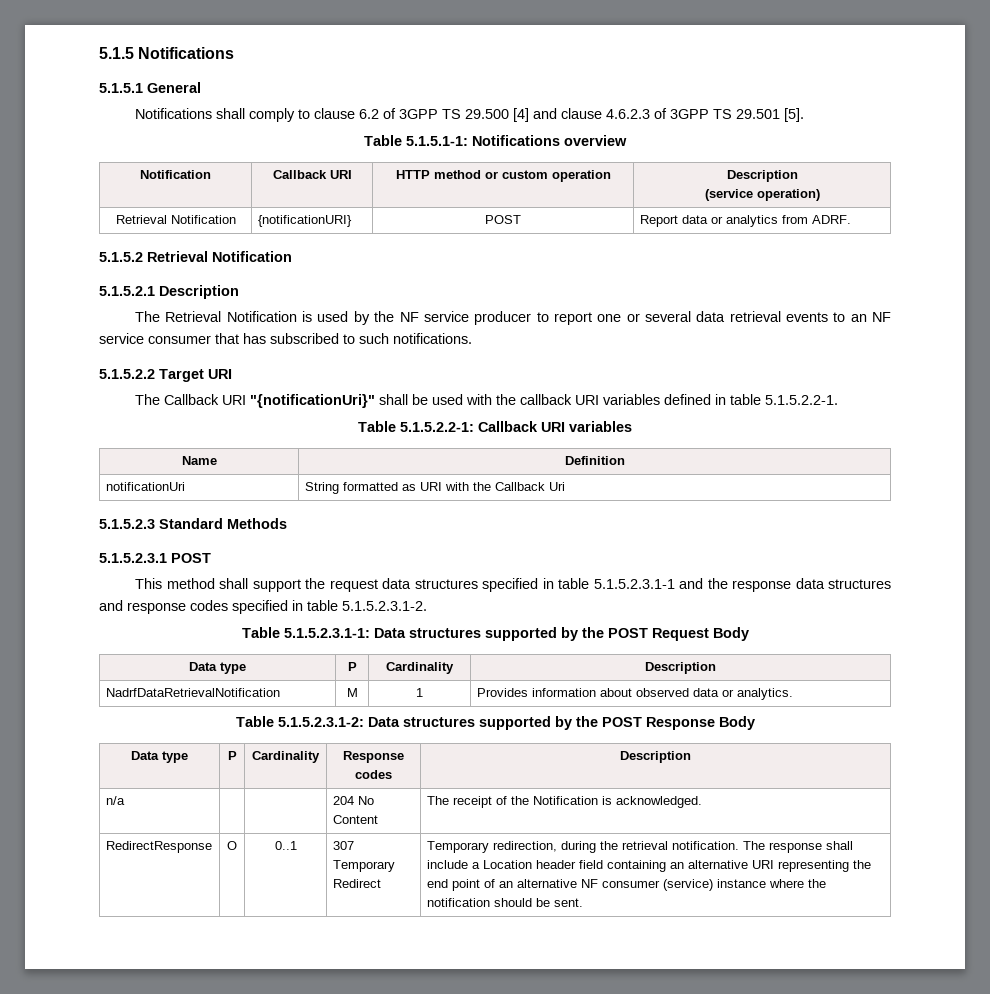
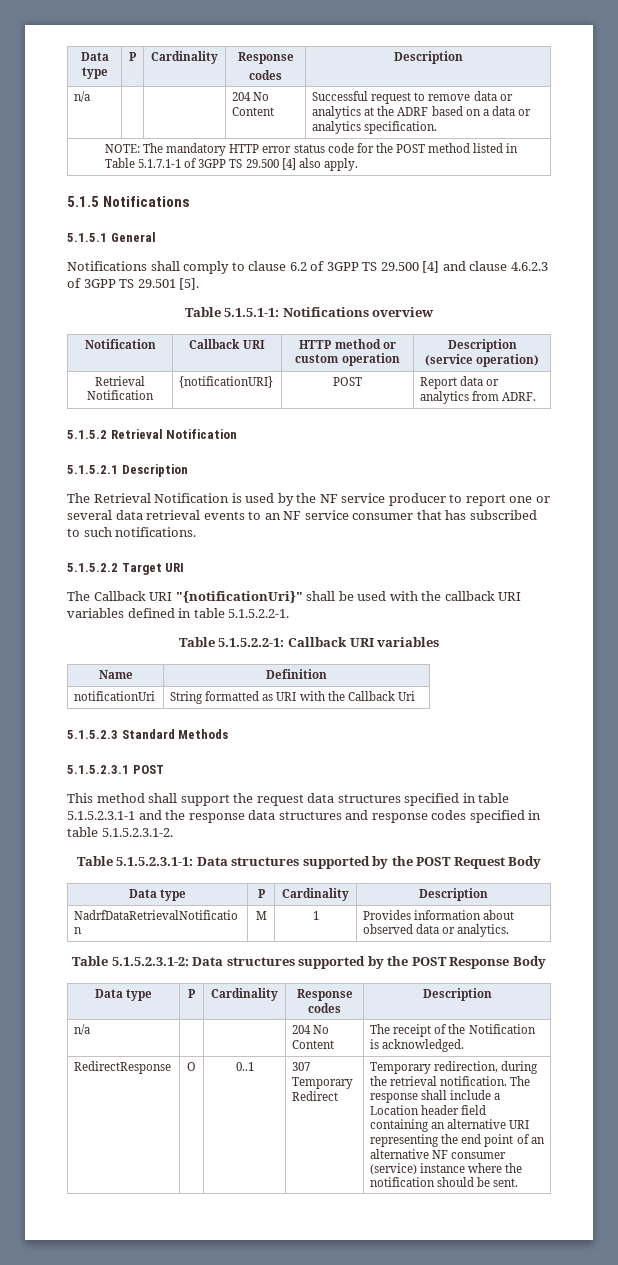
(99, 53) none -> [80,52,109,61] [81,67,108,79] [129,52,136,61] [151,51,218,64] [237,52,294,64] [249,70,282,80] [393,51,463,64] [74,91,91,102] [232,92,270,101] [232,107,275,116] [312,91,513,104] [312,106,531,119] [312,121,438,134] [105,143,519,156] [105,158,358,171] Data type | P | Cardinality | Response // codes | Description // n/a | | | 204 No Content | Successful request to remove data or analytics at the ADRF based on a data or analytics specification. // NOTE: The mandatory HTTP error status code for the POST method listed in Table 5.1.7.1-1 of 3GPP TS 29.500 [4] also apply. //

